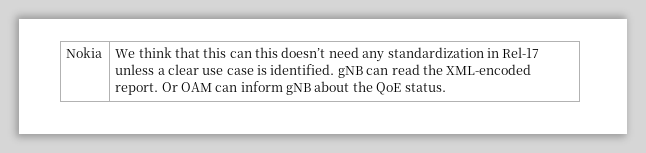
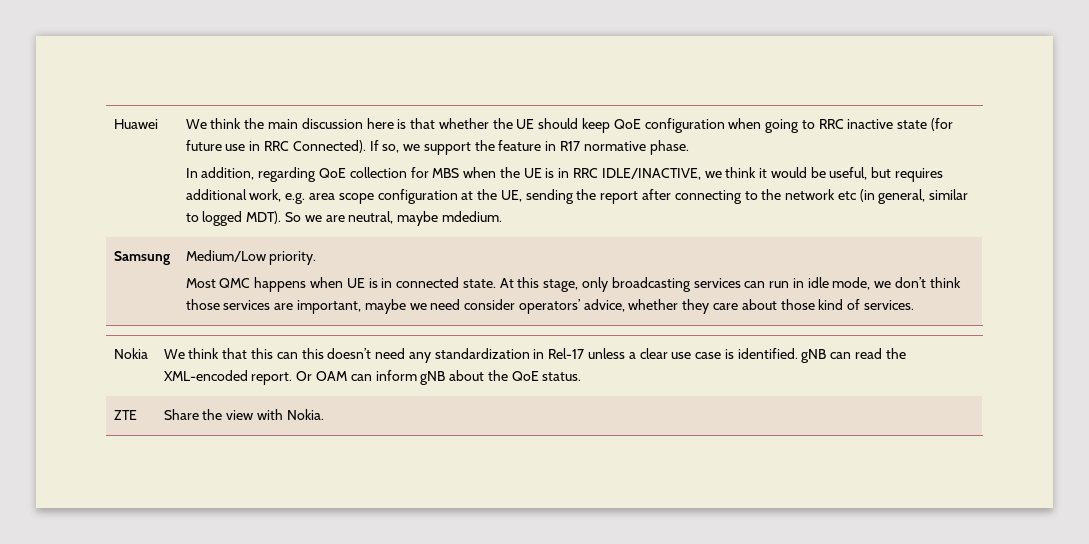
(66, 52) none -> [113,119,158,129] [185,118,953,133] [185,140,689,155] [185,167,943,182] [185,189,969,204] [185,211,502,226] [113,251,170,265] [185,250,317,265] [185,277,961,292] [185,299,914,314] Huawei | We think the main discussion here is that whether the UE should keep QoE configuration when going to RRC inactive state (for future use in RRC Connected). If so, we support the feature in R17 normative phase. // In addition, regarding QoE collection for MBS when the UE is in RRC IDLE/INACTIVE, we think it would be useful, but requires additional work, e.g. area scope configuration at the UE, sending the report after connecting to the network etc (in general, similar to logged MDT). So we are neutral, maybe mdedium. // Samsung | Medium/Low priority. // Most QMC happens when UE is in connected state. At this stage, only broadcasting services can run in idle mode, we don’t think those services are important, maybe we need consider operators’ advice, whether they care about those kind of services. //
(446, 87) none -> [113,410,137,420] [163,409,324,420] // ZTE | Share the view with Nokia.

